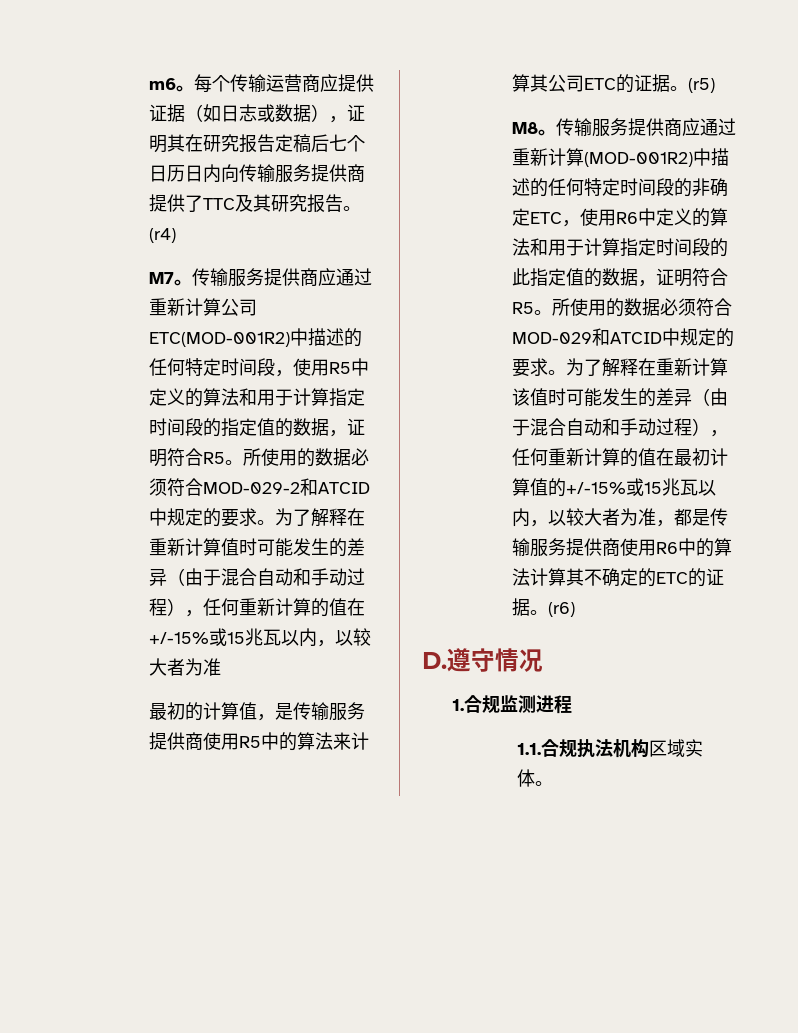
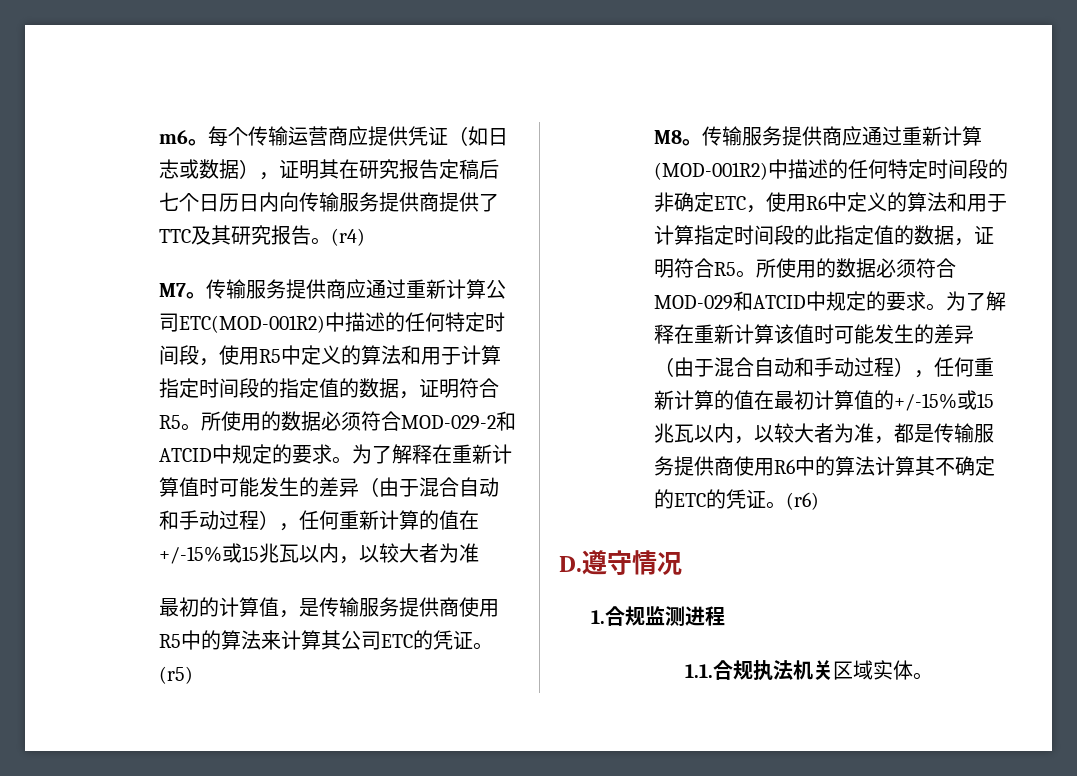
[149,104,186,122] 证据 -> [407,126,448,146] 凭证
[634,74,671,92] 证据 -> [432,630,473,650] 凭证
[706,568,725,586] [512,598,531,616] 证据 -> [725,489,766,509] 凭证
[631,739,650,758] 构 -> [813,660,834,680] 关

